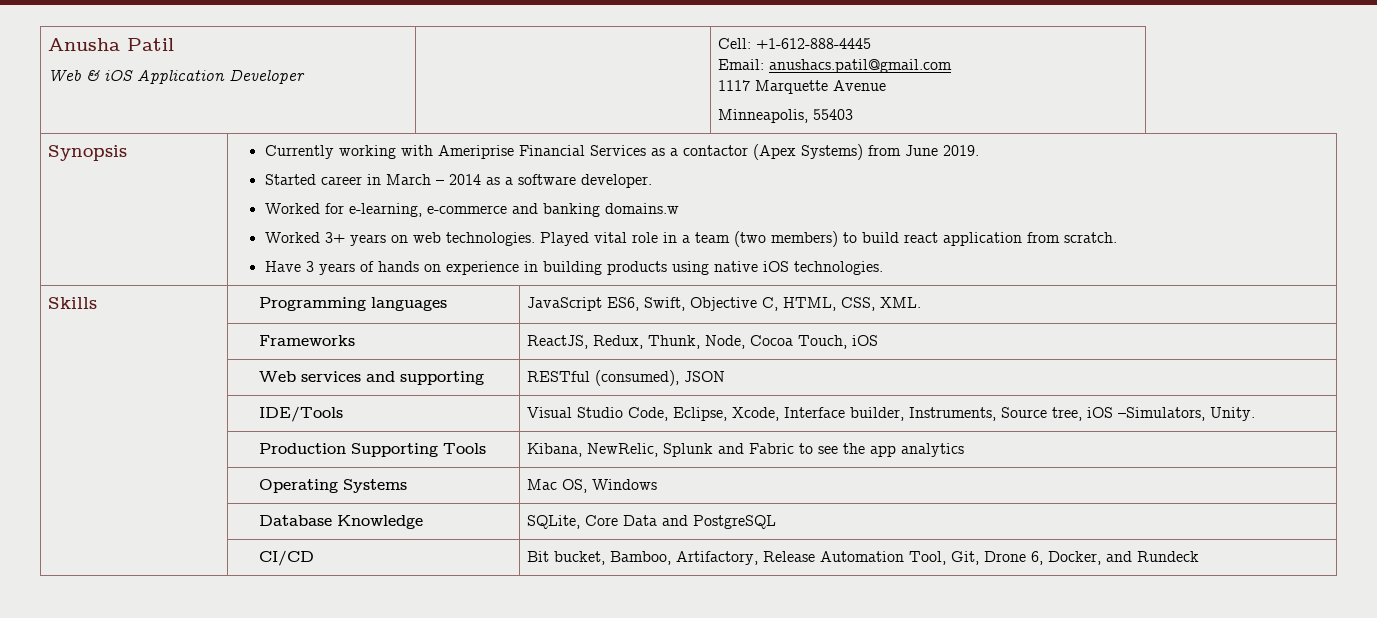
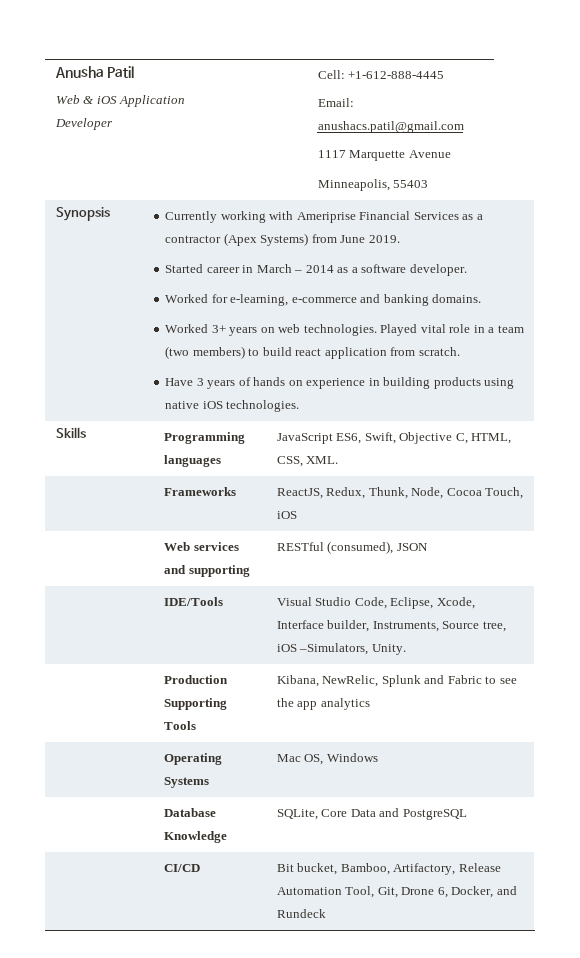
[682,145,748,156] contactor -> [165,235,222,243] contractor
[604,203,679,214] domains.w -> [432,294,482,303] domains.

